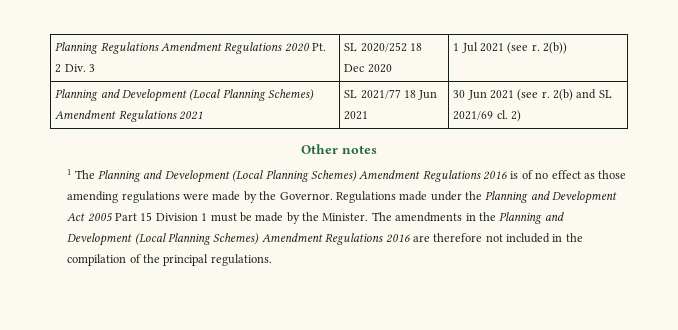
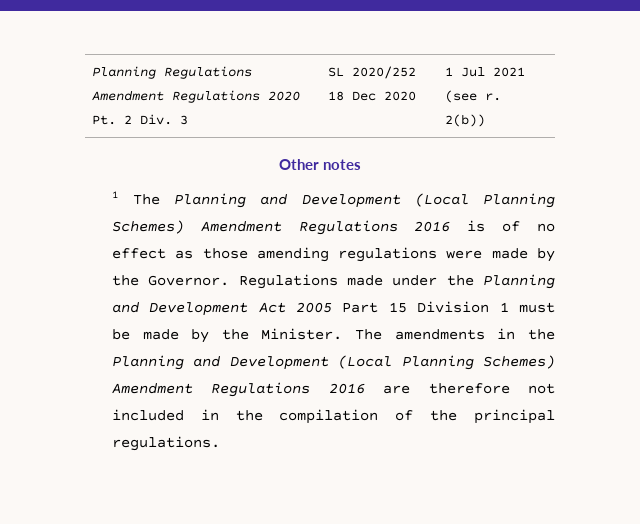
[55,89,315,102] [55,110,203,122] [344,89,438,100] [344,111,369,120] [453,89,612,101] [453,110,521,122] // Planning and Development (Local Planning Schemes) Amendment Regulations 2021 | SL 2021/77 18 Jun 2021 | 30 Jun 2021 (see r. 2(b) and SL 2021/69 cl. 2) -> (486, 120) none

